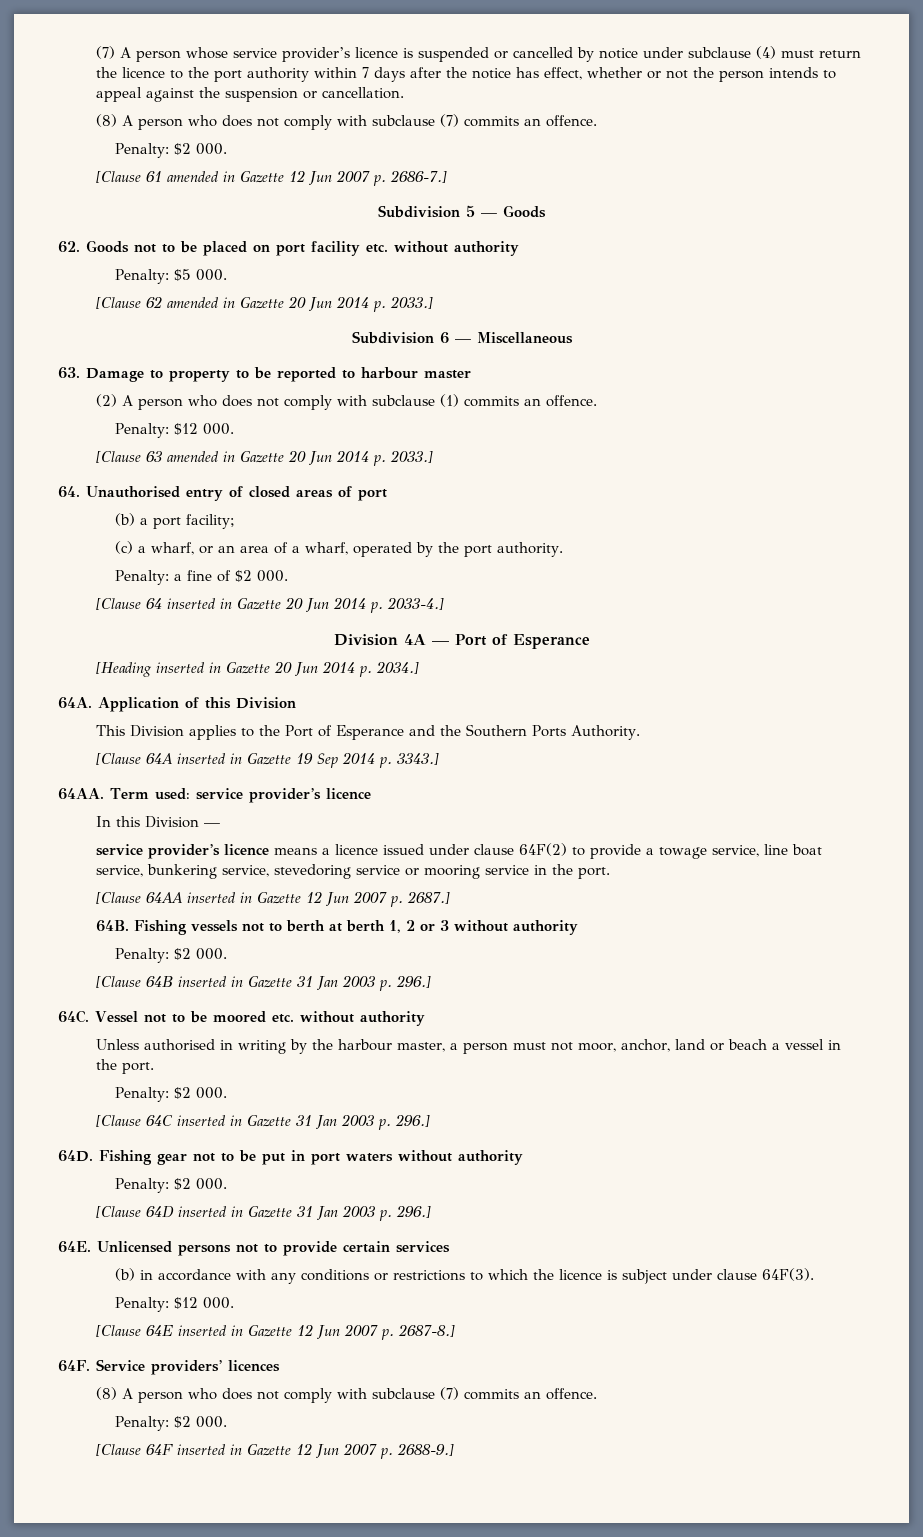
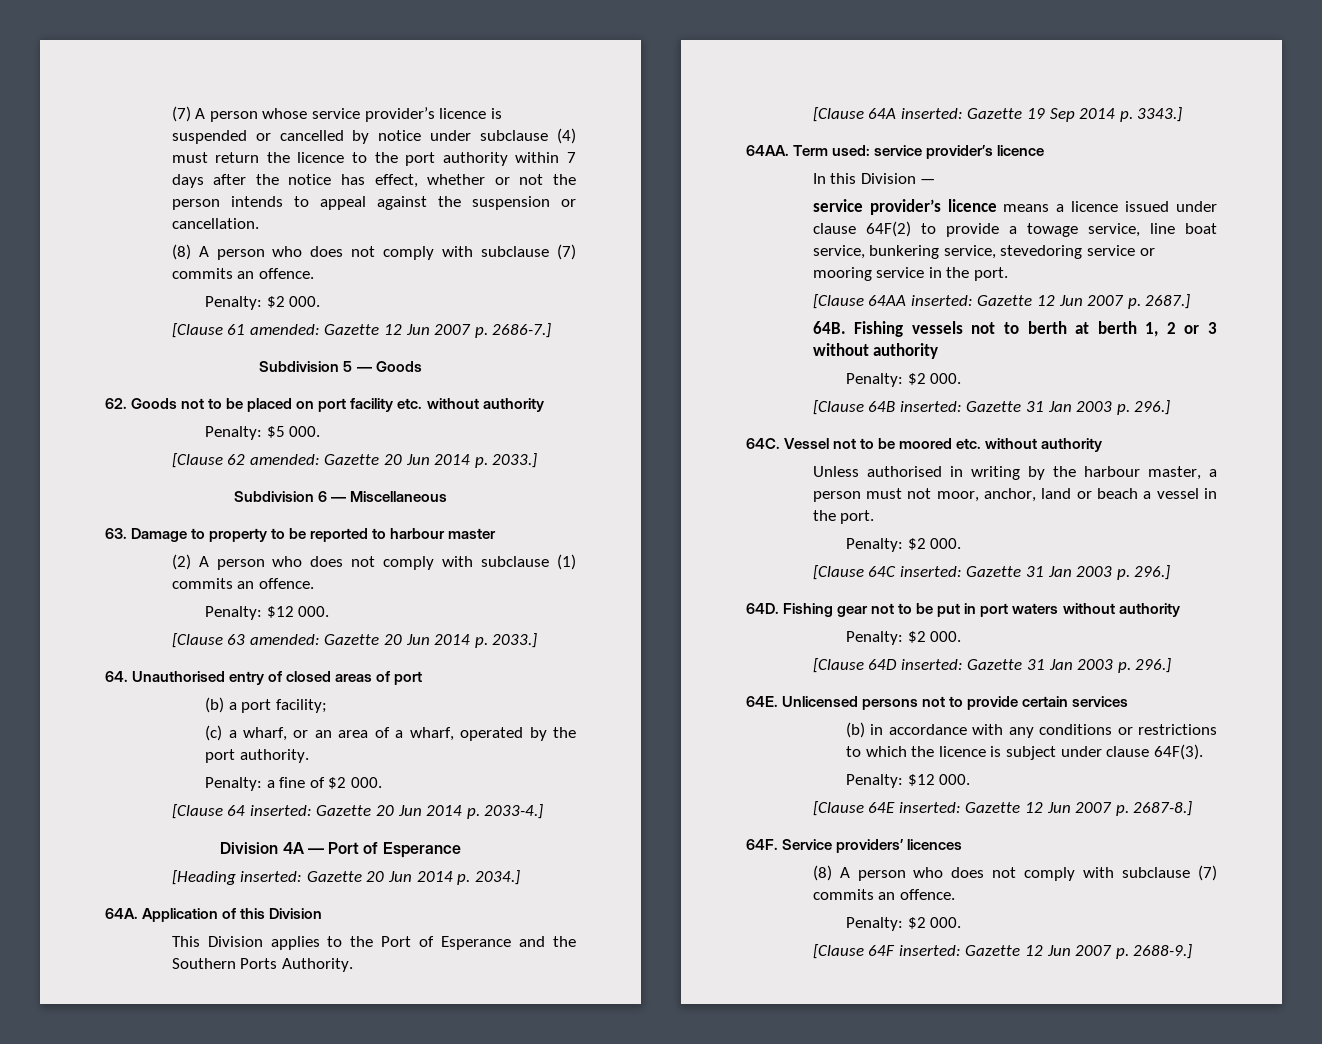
[166,171,235,182] amended in -> [249,324,320,335] amended:
[166,297,235,308] amended in -> [249,454,320,465] amended:
[166,451,235,462] amended in -> [249,634,320,645] amended:
[166,598,232,609] inserted in -> [249,805,312,816] inserted:
[155,662,221,673] inserted in -> [240,871,303,882] inserted:
[176,753,242,764] inserted in -> [900,108,963,119] inserted:
[186,892,252,903] inserted in -> [910,295,973,306] inserted:
[177,976,243,987] inserted in -> [899,401,962,412] inserted:
[176,1115,242,1126] inserted in -> [899,566,962,577] inserted:
[177,1206,243,1217] inserted in -> [900,659,963,670] inserted:
[177,1325,243,1336] inserted in -> [898,802,961,813] inserted:
[176,1444,242,1455] inserted in -> [898,945,961,956] inserted:

